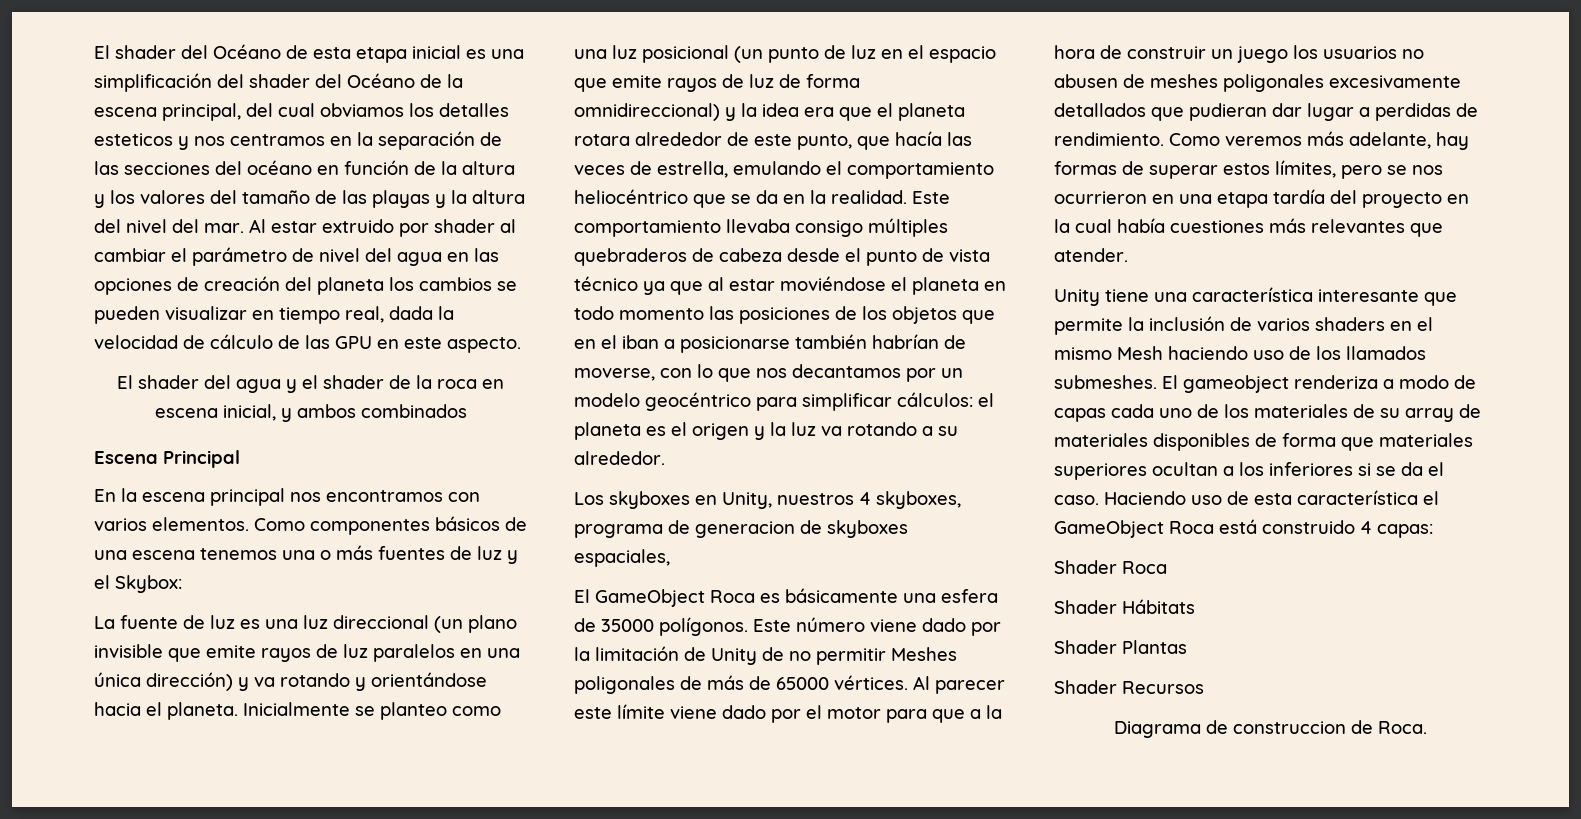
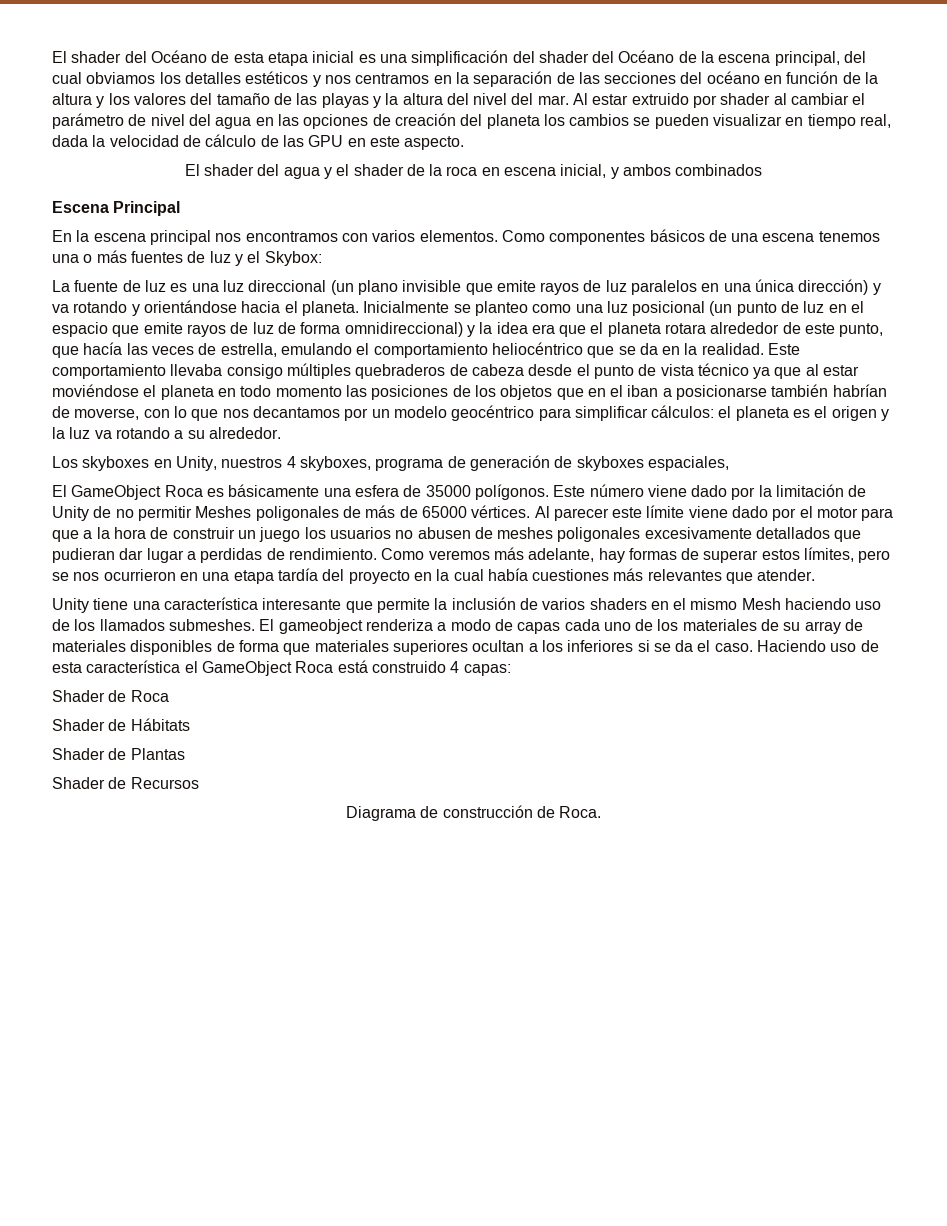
[94,133,173,146] esteticos -> [245,71,309,84] estéticos
[695,521,795,538] generacion -> [469,455,550,471] generación
(1117, 567) none -> [108,690,127,702] de
(1117, 607) none -> [108,719,127,731] de
(1117, 647) none -> [108,748,127,760] de
(1117, 687) none -> [108,777,127,789] de
[1233,721,1346,734] construccion -> [442,805,533,818] construcción

